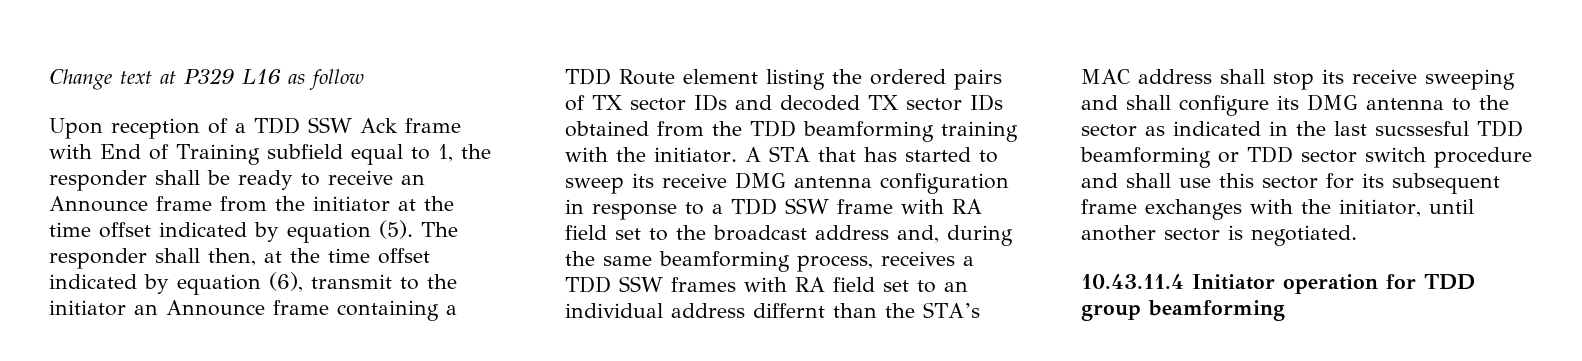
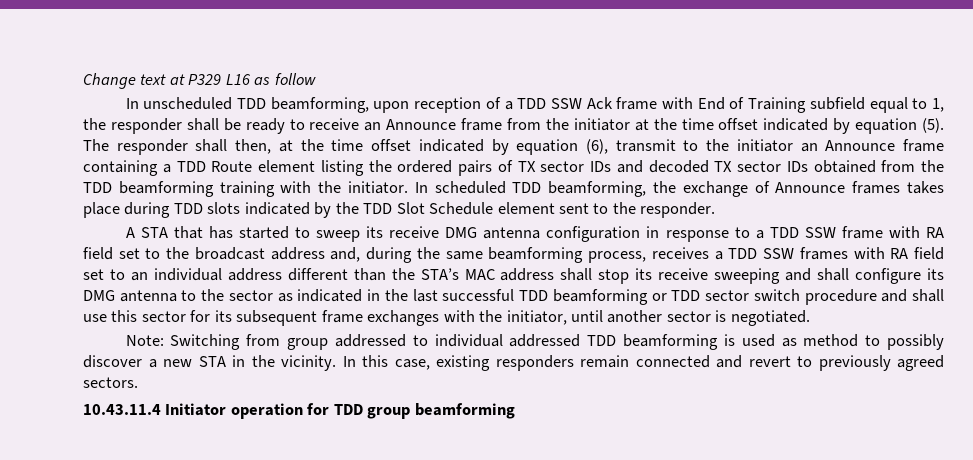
[49,118,103,139] Upon -> [125,97,410,113] In unscheduled TDD beamforming, upon
(737, 155) none -> [414,181,944,197] [83,202,716,218] In scheduled TDD beamforming, the exchange of Announce frames takes place during TDD slots indicated by the TDD Slot Schedule element sent to the responder. //
[753,303,825,318] differnt -> [287,268,348,281] different
[1375,121,1469,136] sucssesful -> [442,289,515,301] successful
(1357, 235) none -> [125,334,945,350] [83,355,944,371] [83,377,138,388] // Note: Switching from group addressed to individual addressed TDD beamforming is used as method to possibly discover a new STA in the vicinity. In this case, existing responders remain connected and revert to previously agreed sectors.

